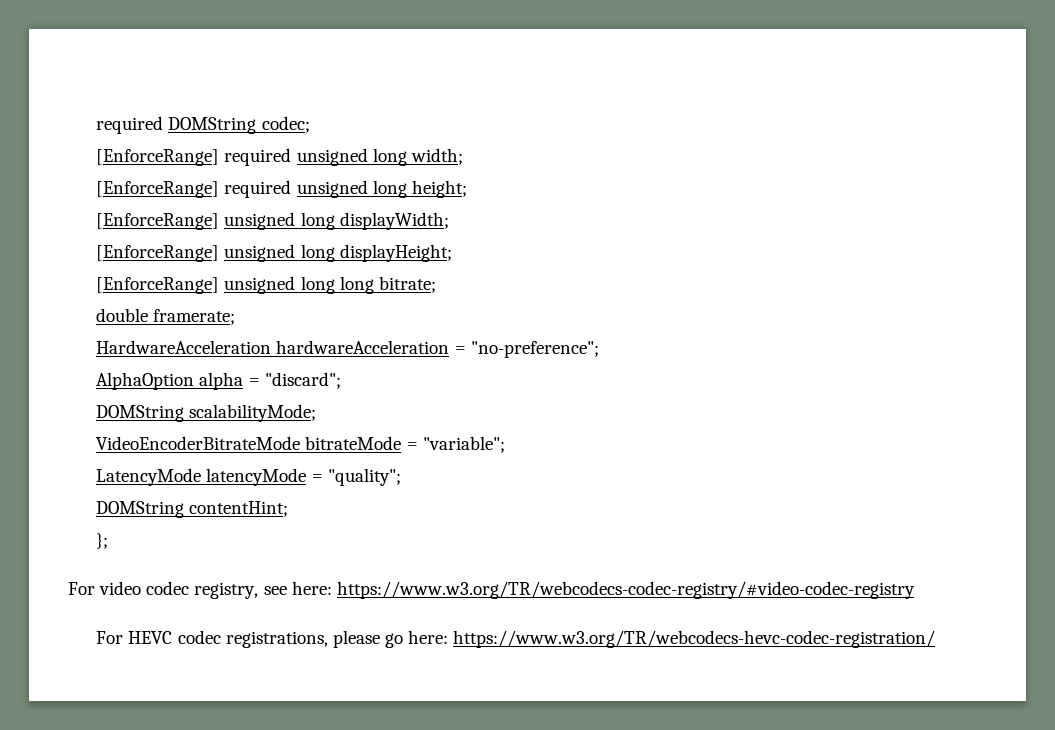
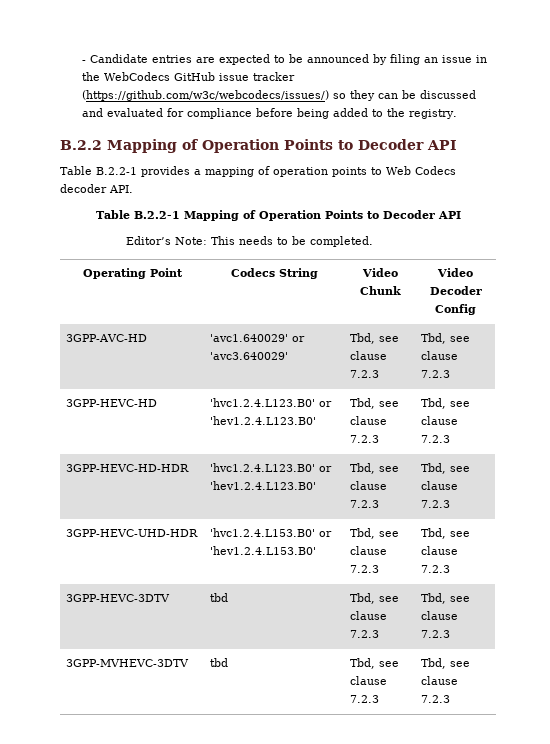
[96,116,310,134] [96,148,463,166] [96,180,467,198] [96,212,449,230] [96,244,452,262] [96,276,436,294] [96,308,236,325] [96,340,599,358] [96,372,341,390] [96,404,317,422] [96,436,505,453] [96,468,401,486] [96,501,289,518] [96,533,109,549] [68,581,915,599] [96,630,936,648] required DOMString codec; // [EnforceRange] required unsigned long width; // [EnforceRange] required unsigned long height; // [EnforceRange] unsigned long displayWidth; // [EnforceRange] unsigned long displayHeight; // [EnforceRange] unsigned long long bitrate; // double framerate; // HardwareAcceleration hardwareAcceleration = "no-preference"; // AlphaOption alpha = "discard"; // DOMString scalabilityMode; // VideoEncoderBitrateMode bitrateMode = "variable"; // LatencyMode latencyMode = "quality"; // DOMString contentHint; // }; // For video codec registry, see here: https://www.w3.org/TR/webcodecs-codec-registry/#video-codec-registry // For HEVC codec registrations, please go here: https://www.w3.org/TR/webcodecs-hevc-codec-registration/ -> [81,54,487,65] [81,72,295,81] [81,90,476,101] [81,108,457,119] [60,139,457,153] [60,166,456,177] [60,184,133,193] [95,210,461,221] [125,236,373,247] [83,268,183,279] [231,268,318,279] [361,268,398,277] [359,286,401,295] [437,268,473,277] [429,286,482,295] [435,304,476,315] [66,334,148,342] [210,334,306,342] [210,352,289,360] [350,333,400,344] [350,351,388,360] [350,370,380,378] [421,333,471,344] [421,351,459,360] [421,370,451,378] [66,399,158,407] [210,398,333,407] [210,416,317,425] [350,398,400,409] [350,416,388,425] [350,435,380,443] [421,398,471,409] [421,416,459,425] [421,435,451,443] [66,464,190,472] [210,463,333,472] [210,481,317,490] [350,463,400,474] [350,481,388,490] [350,500,380,508] [421,463,471,474] [421,481,459,490] [421,500,451,508] [66,529,199,537] [210,528,333,537] [210,546,317,555] [350,528,400,539] [350,546,388,555] [350,565,380,573] [421,528,471,539] [421,546,459,555] [421,565,451,573] [66,594,171,602] [210,593,229,602] [350,593,400,604] [350,611,388,620] [350,630,380,638] [421,593,471,604] [421,611,459,620] [421,630,451,638] [66,659,190,667] [210,658,229,667] [350,658,400,669] [350,676,388,685] [350,695,380,703] [421,658,471,669] [421,676,459,685] [421,695,451,703] - Candidate entries are expected to be announced by filing an issue in the WebCodecs GitHub issue tracker (https://github.com/w3c/webcodecs/issues/) so they can be discussed and evaluated for compliance before being added to the registry. // B.2.2 Mapping of Operation Points to Decoder API // Table B.2.2-1 provides a mapping of operation points to Web Codecs decoder API. // Table B.2.2-1 Mapping of Operation Points to Decoder API // Editor’s Note: This needs to be completed. // Operating Point | Codecs String | Video Chunk | Video Decoder Config // 3GPP-AVC-HD | 'avc1.640029' or 'avc3.640029' | Tbd, see clause 7.2.3 | Tbd, see clause 7.2.3 // 3GPP-HEVC-HD | 'hvc1.2.4.L123.B0' or 'hev1.2.4.L123.B0' | Tbd, see clause 7.2.3 | Tbd, see clause 7.2.3 // 3GPP-HEVC-HD-HDR | 'hvc1.2.4.L123.B0' or 'hev1.2.4.L123.B0' | Tbd, see clause 7.2.3 | Tbd, see clause 7.2.3 // 3GPP-HEVC-UHD-HDR | 'hvc1.2.4.L153.B0' or 'hev1.2.4.L153.B0' | Tbd, see clause 7.2.3 | Tbd, see clause 7.2.3 // 3GPP-HEVC-3DTV | tbd | Tbd, see clause 7.2.3 | Tbd, see clause 7.2.3 // 3GPP-MVHEVC-3DTV | tbd | Tbd, see clause 7.2.3 | Tbd, see clause 7.2.3

